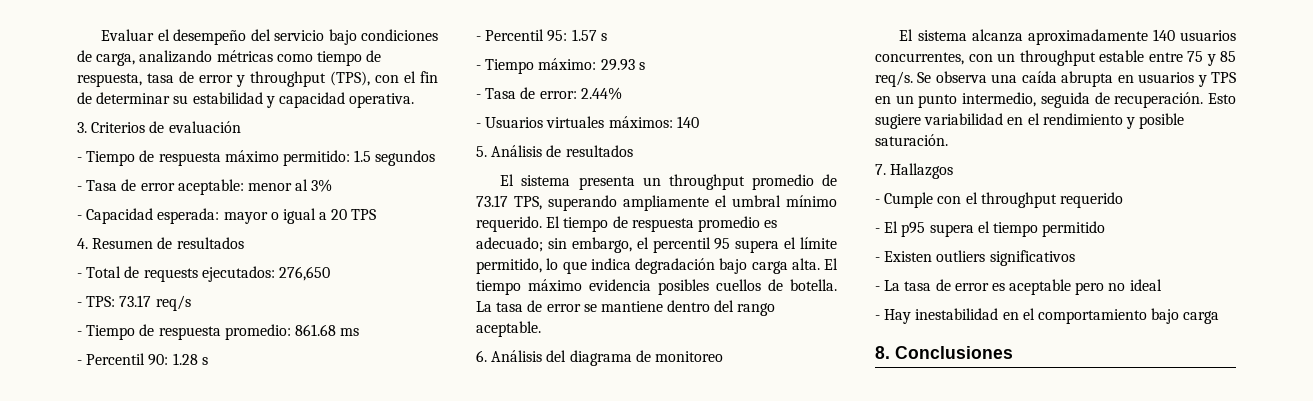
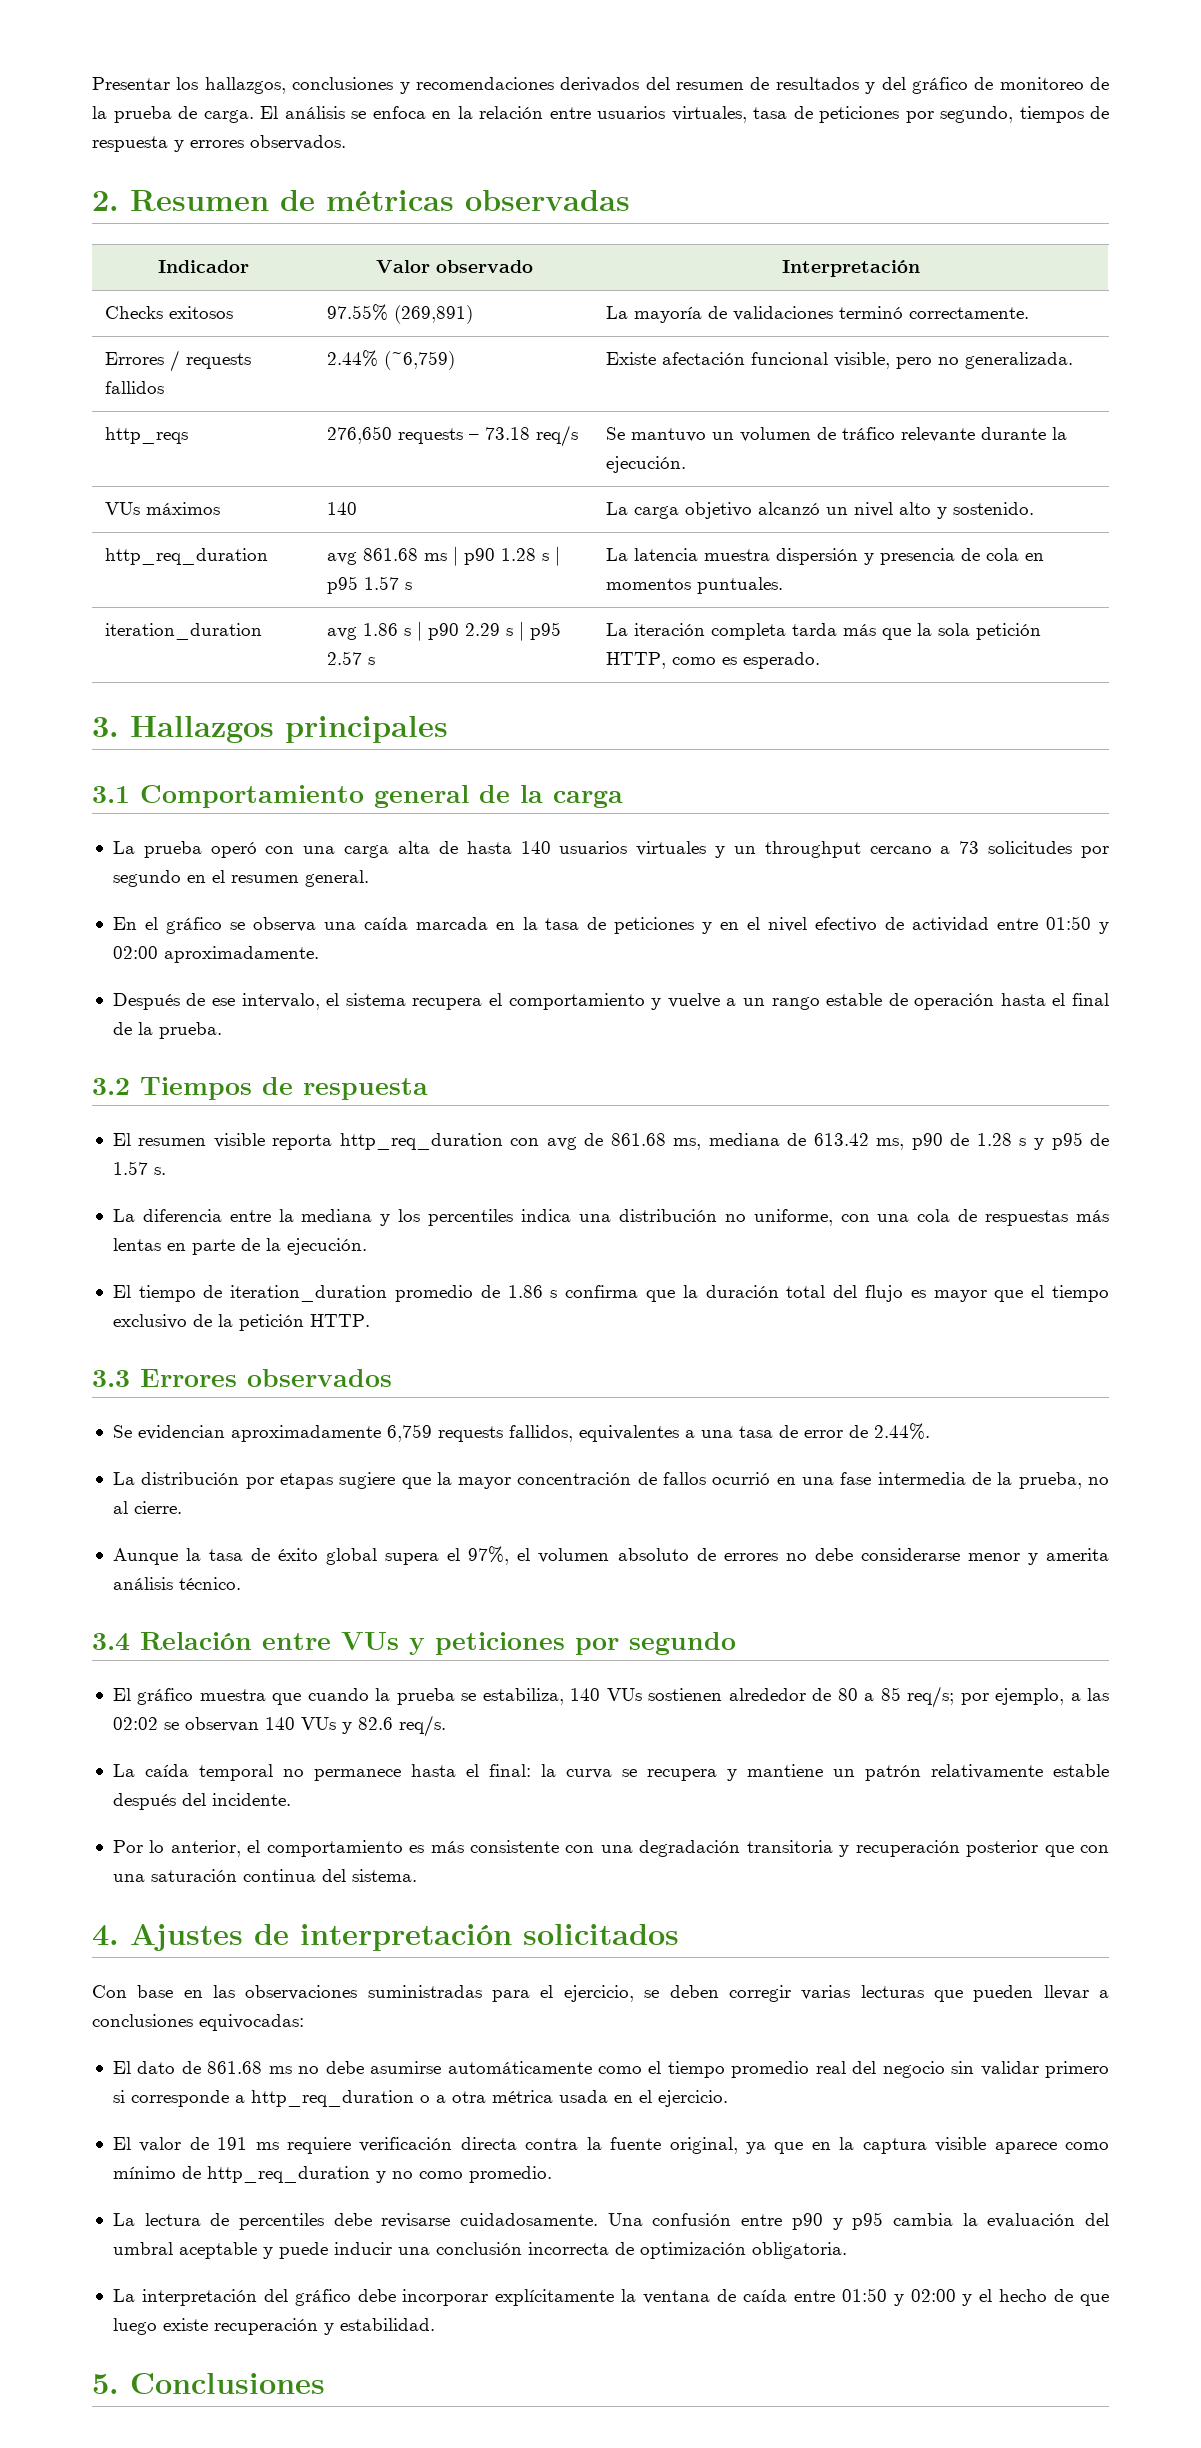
[101,29,438,45] [77,50,382,66] [77,71,438,87] [77,92,415,108] [77,121,241,133] [77,150,436,166] [77,179,333,195] [77,208,377,224] [77,237,244,249] [77,266,330,282] [77,295,191,311] [77,324,360,340] [77,353,208,366] [476,29,607,42] [476,58,645,74] [476,87,622,100] [476,116,699,128] [476,145,633,157] [500,174,837,190] [476,195,837,211] [476,216,778,232] [476,237,837,253] [476,258,838,274] [476,279,837,295] [476,300,776,316] [476,321,541,337] [476,350,723,366] [899,29,1236,45] [875,50,1236,66] [875,71,1236,87] [875,92,1236,108] [875,113,1185,129] [875,134,948,146] [875,163,954,179] [875,192,1123,208] [875,221,1106,237] [875,250,1075,266] [875,279,1162,295] [875,308,1220,324] [875,346,890,359] Evaluar el desempeño del servicio bajo condiciones de carga, analizando métricas como tiempo de respuesta, tasa de error y throughput (TPS), con el fin de determinar su estabilidad y capacidad operativa. // 3. Criterios de evaluación // - Tiempo de respuesta máximo permitido: 1.5 segundos // - Tasa de error aceptable: menor al 3% // - Capacidad esperada: mayor o igual a 20 TPS // 4. Resumen de resultados // - Total de requests ejecutados: 276,650 // - TPS: 73.17 req/s // - Tiempo de respuesta promedio: 861.68 ms // - Percentil 90: 1.28 s // - Percentil 95: 1.57 s // - Tiempo máximo: 29.93 s // - Tasa de error: 2.44% // - Usuarios virtuales máximos: 140 // 5. Análisis de resultados // El sistema presenta un throughput promedio de 73.17 TPS, superando ampliamente el umbral mínimo requerido. El tiempo de respuesta promedio es adecuado; sin embargo, el percentil 95 supera el límite permitido, lo que indica degradación bajo carga alta. El tiempo máximo evidencia posibles cuellos de botella. La tasa de error se mantiene dentro del rango aceptable. // 6. Análisis del diagrama de monitoreo // El sistema alcanza aproximadamente 140 usuarios concurrentes, con un throughput estable entre 75 y 85 req/s. Se observa una caída abrupta en usuarios y TPS en un punto intermedio, seguida de recuperación. Esto sugiere variabilidad en el rendimiento y posible saturación. // 7. Hallazgos // - Cumple con el throughput requerido // - El p95 supera el tiempo permitido // - Existen outliers significativos // - La tasa de error es aceptable pero no ideal // - Hay inestabilidad en el comportamiento bajo carga // 8. -> [92,77,1109,94] [92,106,1109,123] [92,135,346,152] [92,190,630,211] [158,260,249,273] [375,260,533,273] [782,260,921,277] [104,306,233,319] [326,304,473,324] [605,306,1029,323] [104,350,251,372] [104,381,164,394] [326,350,455,370] [605,352,1073,369] [104,427,188,444] [326,425,578,447] [605,427,1067,442] [605,456,686,473] [104,502,220,515] [326,502,357,515] [605,502,1034,519] [104,548,268,565] [326,546,560,566] [326,576,412,594] [605,548,1044,565] [605,577,783,594] [104,623,262,640] [326,621,561,641] [326,651,375,665] [605,623,1041,640] [605,652,820,669] [92,716,448,743] [92,785,623,808] [112,841,1109,858] [112,870,369,887] [112,916,1110,934] [112,946,319,963] [112,993,1110,1010] [112,1022,222,1039] [92,1077,428,1100] [112,1132,1109,1150] [112,1161,166,1175] [112,1209,1109,1226] [112,1238,367,1255] [112,1285,1110,1302] [112,1314,370,1331] [92,1369,392,1387] [112,1423,930,1442] [112,1472,1109,1489] [112,1501,182,1514] [112,1546,1109,1565] [112,1577,241,1590] [92,1632,736,1655] [112,1686,1110,1708] [112,1715,446,1737] [112,1764,1109,1781] [112,1793,291,1810] [112,1840,1110,1857] [112,1869,417,1882] [92,1924,679,1951] [92,1985,1110,2002] [92,2014,304,2031] [112,2061,1110,2078] [112,2090,728,2107] [112,2137,1110,2154] [112,2166,552,2183] [112,2212,1110,2230] [112,2242,847,2259] [112,2288,1109,2306] [112,2318,435,2335] [92,2374,119,2394] Presentar los hallazgos, conclusiones y recomendaciones derivados del resumen de resultados y del gráfico de monitoreo de la prueba de carga. El análisis se enfoca en la relación entre usuarios virtuales, tasa de peticiones por segundo, tiempos de respuesta y errores observados. // 2. Resumen de métricas observadas // Indicador | Valor observado | Interpretación // Checks exitosos | 97.55% (269,891) | La mayoría de validaciones terminó correctamente. // Errores / requests fallidos | 2.44% (~6,759) | Existe afectación funcional visible, pero no generalizada. // http_reqs | 276,650 requests – 73.18 req/s | Se mantuvo un volumen de tráfico relevante durante la ejecución. // VUs máximos | 140 | La carga objetivo alcanzó un nivel alto y sostenido. // http_req_duration | avg 861.68 ms | p90 1.28 s | p95 1.57 s | La latencia muestra dispersión y presencia de cola en momentos puntuales. // iteration_duration | avg 1.86 s | p90 2.29 s | p95 2.57 s | La iteración completa tarda más que la sola petición HTTP, como es esperado. // 3. Hallazgos principales // 3.1 Comportamiento general de la carga // La prueba operó con una carga alta de hasta 140 usuarios virtuales y un throughput cercano a 73 solicitudes por segundo en el resumen general. // En el gráfico se observa una caída marcada en la tasa de peticiones y en el nivel efectivo de actividad entre 01:50 y 02:00 aproximadamente. // Después de ese intervalo, el sistema recupera el comportamiento y vuelve a un rango estable de operación hasta el final de la prueba. // 3.2 Tiempos de respuesta // El resumen visible reporta http_req_duration con avg de 861.68 ms, mediana de 613.42 ms, p90 de 1.28 s y p95 de 1.57 s. // La diferencia entre la mediana y los percentiles indica una distribución no uniforme, con una cola de respuestas más lentas en parte de la ejecución. // El tiempo de iteration_duration promedio de 1.86 s confirma que la duración total del flujo es mayor que el tiempo exclusivo de la petición HTTP. // 3.3 Errores observados // Se evidencian aproximadamente 6,759 requests fallidos, equivalentes a una tasa de error de 2.44%. // La distribución por etapas sugiere que la mayor concentración de fallos ocurrió en una fase intermedia de la prueba, no al cierre. // Aunque la tasa de éxito global supera el 97%, el volumen absoluto de errores no debe considerarse menor y amerita análisis técnico. // 3.4 Relación entre VUs y peticiones por segundo // El gráfico muestra que cuando la prueba se estabiliza, 140 VUs sostienen alrededor de 80 a 85 req/s; por ejemplo, a las 02:02 se observan 140 VUs y 82.6 req/s. // La caída temporal no permanece hasta el final: la curva se recupera y mantiene un patrón relativamente estable después del incidente. // Por lo anterior, el comportamiento es más consistente con una degradación transitoria y recuperación posterior que con una saturación continua del sistema. // 4. Ajustes de interpretación solicitados // Con base en las observaciones suministradas para el ejercicio, se deben corregir varias lecturas que pueden llevar a conclusiones equivocadas: // El dato de 861.68 ms no debe asumirse automáticamente como el tiempo promedio real del negocio sin validar primero si corresponde a http_req_duration o a otra métrica usada en el ejercicio. // El valor de 191 ms requiere verificación directa contra la fuente original, ya que en la captura visible aparece como mínimo de http_req_duration y no como promedio. // La lectura de percentiles debe revisarse cuidadosamente. Una confusión entre p90 y p95 cambia la evaluación del umbral aceptable y puede inducir una conclusión incorrecta de optimización obligatoria. // La interpretación del gráfico debe incorporar explícitamente la ventana de caída entre 01:50 y 02:00 y el hecho de que luego existe recuperación y estabilidad. // 5.

